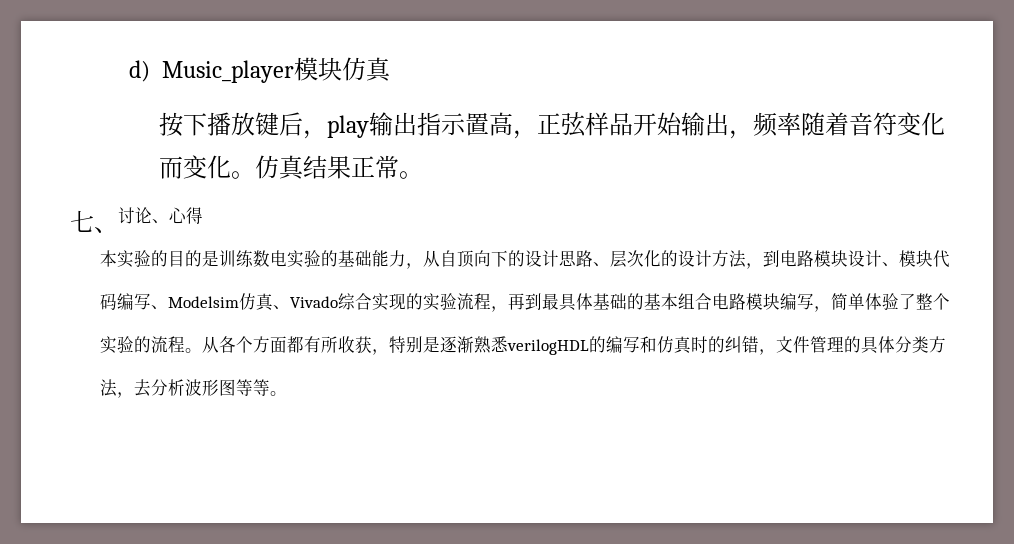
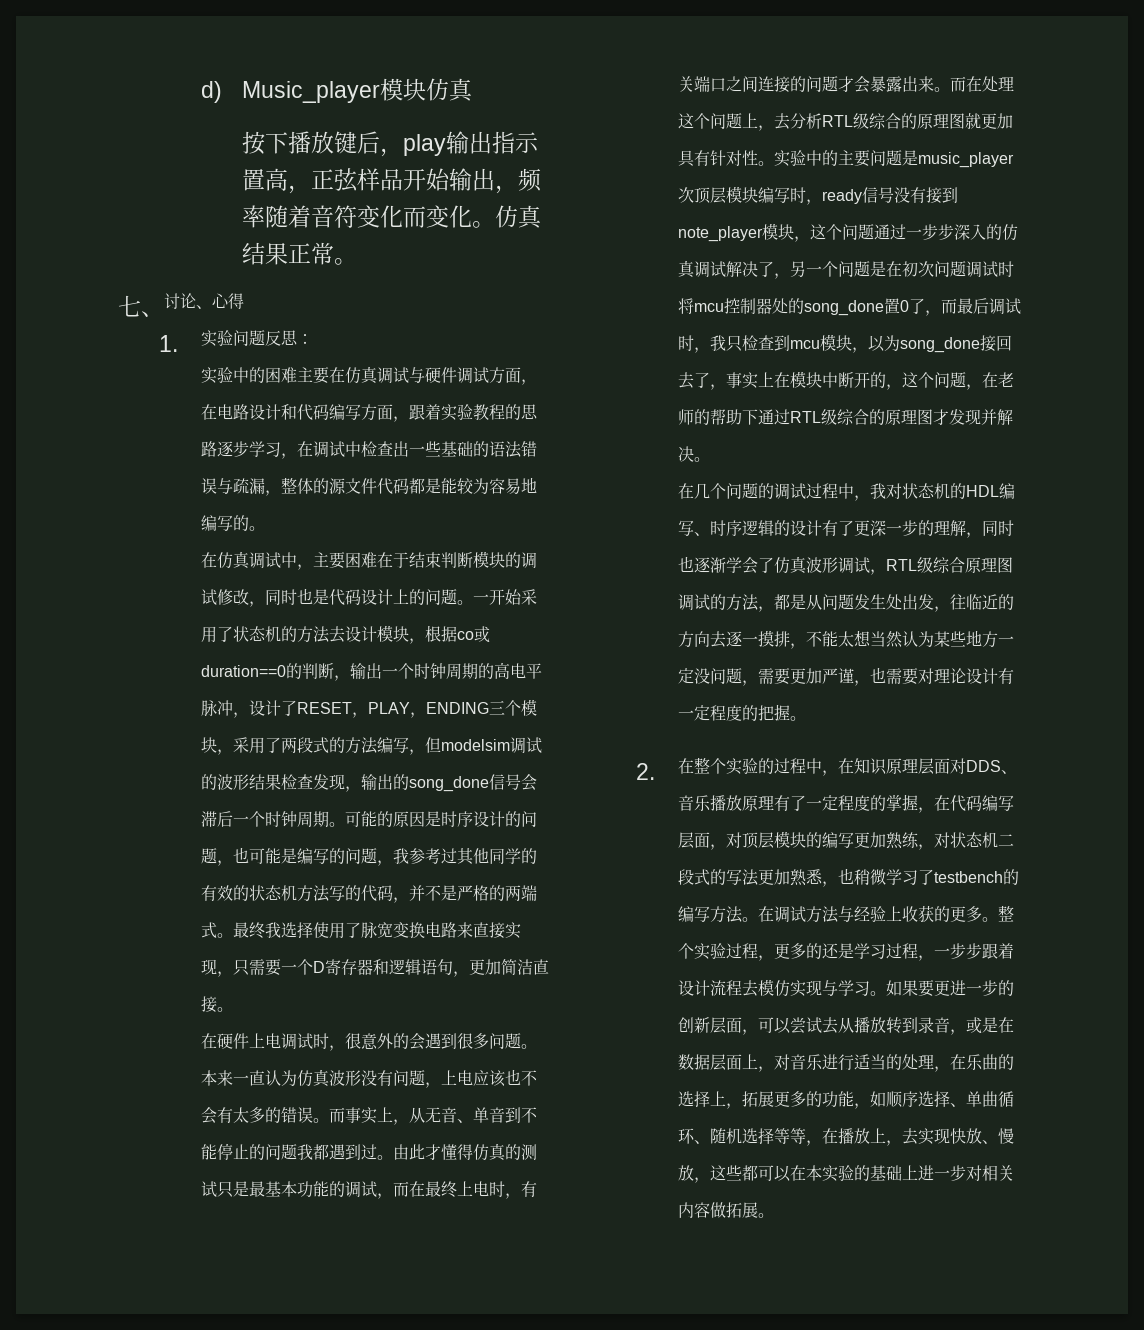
[99,250,950,269] [99,293,950,312] [99,336,946,355] [99,379,270,398] 本实验的目的是训练数电实验的基础能力，从自顶向下的设计思路、层次化的设计方法，到电路模块设计、模块代码编写、Modelsim仿真、Vivado综合实现的实验流程，再到最具体基础的基本组合电路模块编写，简单体验了整个实验的流程。从各个方面都有所收获，特别是逐渐熟悉verilogHDL的编写和仿真时的纠错，文件管理的具体分类方法，去分析波形图等等 -> [159,330,313,352] [200,366,537,385] [200,404,538,422] [200,441,537,459] [200,477,537,496] [200,515,265,531] [200,551,537,570] [200,588,537,607] [200,625,490,644] [200,662,542,681] [200,699,537,718] [200,737,542,755] [200,774,537,792] [200,811,537,828] [200,847,537,866] [200,885,537,903] [200,922,521,939] [200,959,549,977] [200,996,233,1013] [200,1033,537,1051] [200,1069,537,1088] [200,1107,537,1125] [200,1143,537,1161] [200,1181,537,1199] [677,76,1014,93] [677,113,1013,131] [677,150,1014,168] [677,186,958,205] [677,223,1018,242] [677,260,1014,279] [677,298,1021,316] [677,334,1012,353] [677,371,1014,390] [677,409,1013,425] [677,446,710,462] [677,483,1015,501] [677,520,1014,538] [677,556,1013,575] [677,594,1014,612] [677,630,1014,649] [677,667,1014,686] [677,704,806,721] [636,757,1017,780] [677,794,1014,813] [677,831,1014,850] [677,868,1019,887] [677,905,1014,923] [677,943,1014,961] [677,979,1014,997] [677,1017,1014,1035] [677,1054,1014,1072] [677,1091,1014,1109] [677,1128,1014,1146] [677,1165,1014,1183] [677,1202,758,1218] 1.实验问题反思： // 实验中的困难主要在仿真调试与硬件调试方面，在电路设计和代码编写方面，跟着实验教程的思路逐步学习，在调试中检查出一些基础的语法错误与疏漏，整体的源文件代码都是能较为容易地编写的。 // 在仿真调试中，主要困难在于结束判断模块的调试修改，同时也是代码设计上的问题。一开始采用了状态机的方法去设计模块，根据co或duration==0的判断，输出一个时钟周期的高电平脉冲，设计了RESET，PLAY，ENDING三个模块，采用了两段式的方法编写，但modelsim调试的波形结果检查发现，输出的song_done信号会滞后一个时钟周期。可能的原因是时序设计的问题，也可能是编写的问题，我参考过其他同学的有效的状态机方法写的代码，并不是严格的两端式。最终我选择使用了脉宽变换电路来直接实现，只需要一个D寄存器和逻辑语句，更加简洁直接。 // 在硬件上电调试时，很意外的会遇到很多问题。本来一直认为仿真波形没有问题，上电应该也不会有太多的错误。而事实上，从无音、单音到不能停止的问题我都遇到过。由此才懂得仿真的测试只是最基本功能的调试，而在最终上电时，有关端口之间连接的问题才会暴露出来。而在处理这个问题上，去分析RTL级综合的原理图就更加具有针对性。实验中的主要问题是music_player次顶层模块编写时，ready信号没有接到note_player模块，这个问题通过一步步深入的仿真调试解决了，另一个问题是在初次问题调试时将mcu控制器处的song_done置0了，而最后调试时，我只检查到mcu模块，以为song_done接回去了，事实上在模块中断开的，这个问题，在老师的帮助下通过RTL级综合的原理图才发现并解决。 // 在几个问题的调试过程中，我对状态机的HDL编写、时序逻辑的设计有了更深一步的理解，同时也逐渐学会了仿真波形调试，RTL级综合原理图调试的方法，都是从问题发生处出发，往临近的方向去逐一摸排，不能太想当然认为某些地方一定没问题，需要更加严谨，也需要对理论设计有一定程度的把握。 // 2.在整个实验的过程中，在知识原理层面对DDS、音乐播放原理有了一定程度的掌握，在代码编写层面，对顶层模块的编写更加熟练，对状态机二段式的写法更加熟悉，也稍微学习了testbench的编写方法。在调试方法与经验上收获的更多。整个实验过程，更多的还是学习过程，一步步跟着设计流程去模仿实现与学习。如果要更进一步的创新层面，可以尝试去从播放转到录音，或是在数据层面上，对音乐进行适当的处理，在乐曲的选择上，拓展更多的功能，如顺序选择、单曲循环、随机选择等等，在播放上，去实现快放、慢放，这些都可以在本实验的基础上进一步对相关内容做拓展

